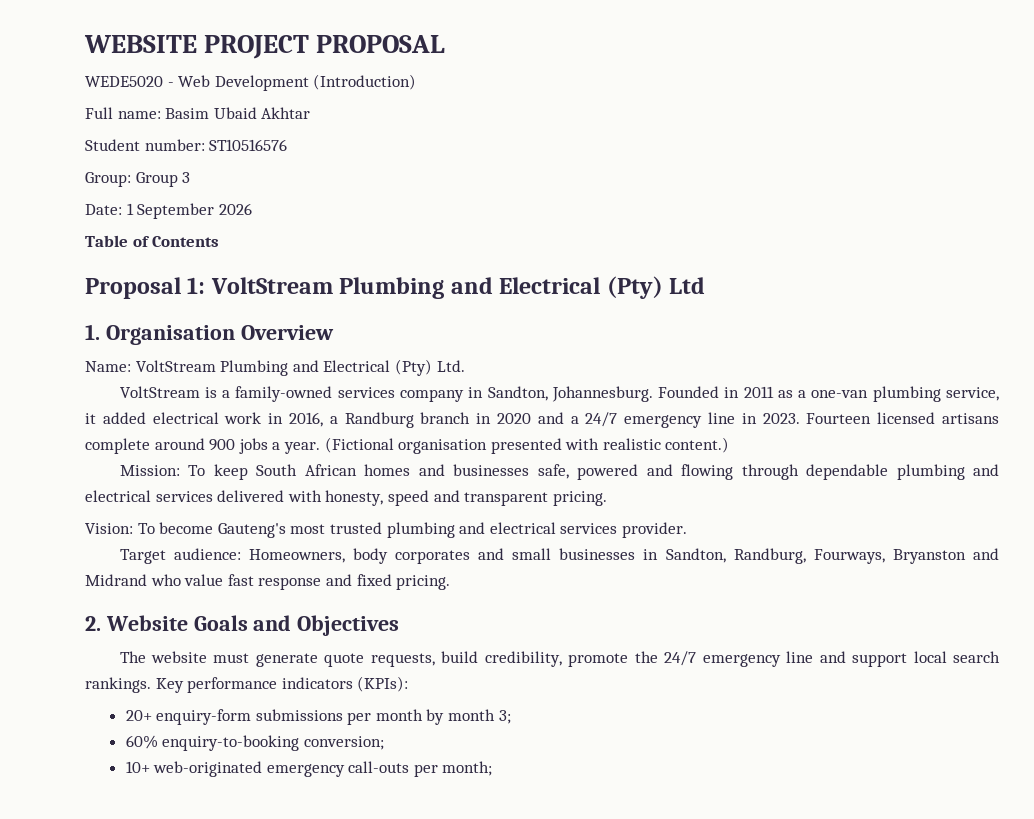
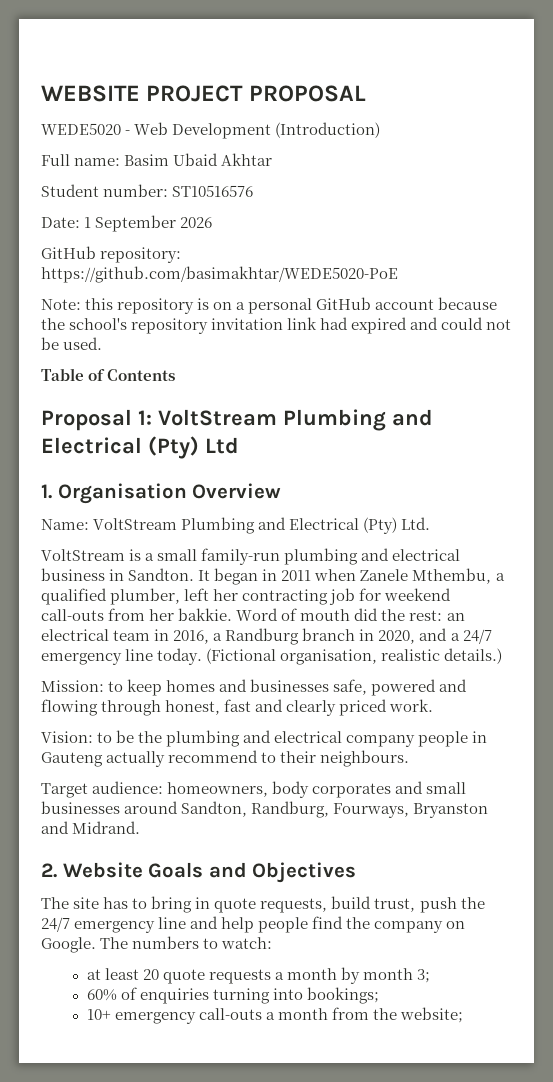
[85,172,191,187] // Group: Group 3 -> (254, 191) none
(252, 209) none -> [41,246,182,263] [41,266,398,283] [41,297,498,314] [41,317,512,334] [41,337,103,350] // GitHub repository: https://github.com/basimakhtar/WEDE5020-PoE // Note: this repository is on a personal GitHub account because the school's repository invitation link had expired and could not be used.
[235,386,1000,402] [85,412,262,424] family-owned services company in Sandton, Johannesburg. Founded in 2011 as a one-van plumbing service, it added electrical work -> [157,548,461,565] [41,568,505,585] [41,588,452,605] [41,608,465,621] [41,629,151,641] small family-run plumbing and electrical business in Sandton. It began in 2011 when Zanele Mthembu, a qualified plumber, left her contracting job for weekend call-outs from her bakkie. Word of mouth did the rest: an electrical team
[496,413,531,424] 2020 -> [378,630,416,644] 2020,
[741,412,999,424] [85,437,730,454] [119,464,357,480] in 2023. Fourteen licensed artisans complete around 900 jobs a year. (Fictional organisation presented with realistic content.) // Mission: To keep South African -> [157,648,503,665] [41,679,163,696] today. (Fictional organisation, realistic details.) // Mission: to keep
[806,464,999,480] [85,490,607,506] [85,522,687,538] dependable plumbing and electrical services delivered with honesty, speed and transparent pricing. // Vision: To become Gauteng's most trusted plumbing and electrical services provider. -> [165,699,434,716] [41,730,488,747] [41,750,410,767] honest, fast and clearly priced work. // Vision: to be the plumbing and electrical company people in Gauteng actually recommend to their neighbours.
[248,549,345,563] Homeowners, -> [167,782,269,797] homeowners,
[643,549,659,560] in -> [124,801,179,814] around
[85,574,451,590] Midrand who value fast response and fixed pricing. -> [72,821,141,834] Midrand.
[151,651,318,667] website must generate -> [73,896,211,913] site has to bring in
[484,651,629,667] credibility, promote -> [374,897,457,913] trust, push
[852,651,1001,667] [85,676,409,693] [125,709,372,725] support local search rankings. Key performance indicators (KPIs): // 20+ enquiry-form submissions per -> [221,916,466,933] [41,936,273,953] [86,968,284,984] help people find the company on Google. The numbers to watch: // at least 20 quote requests a
[162,735,384,751] enquiry-to-booking conversion; -> [120,987,379,1004] of enquiries turning into bookings;
[153,761,263,777] web-originated -> (111, 1014) none
[413,761,493,777] per month; -> [265,1007,464,1023] a month from the website;

